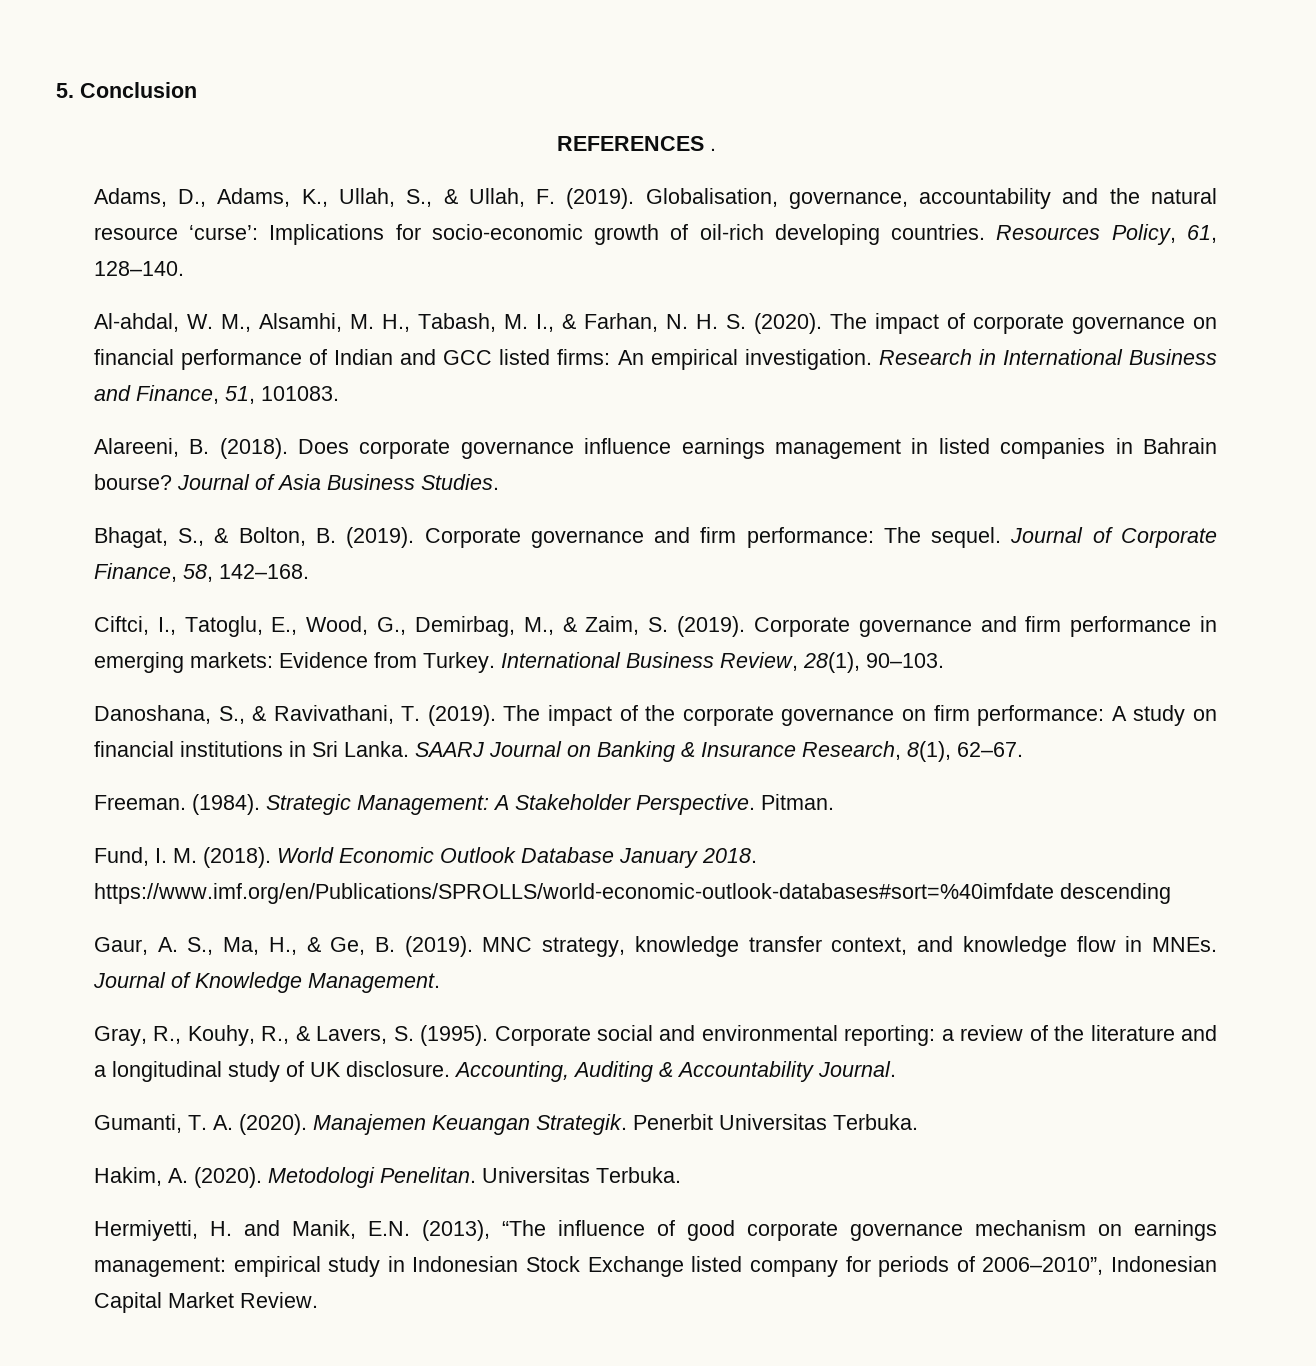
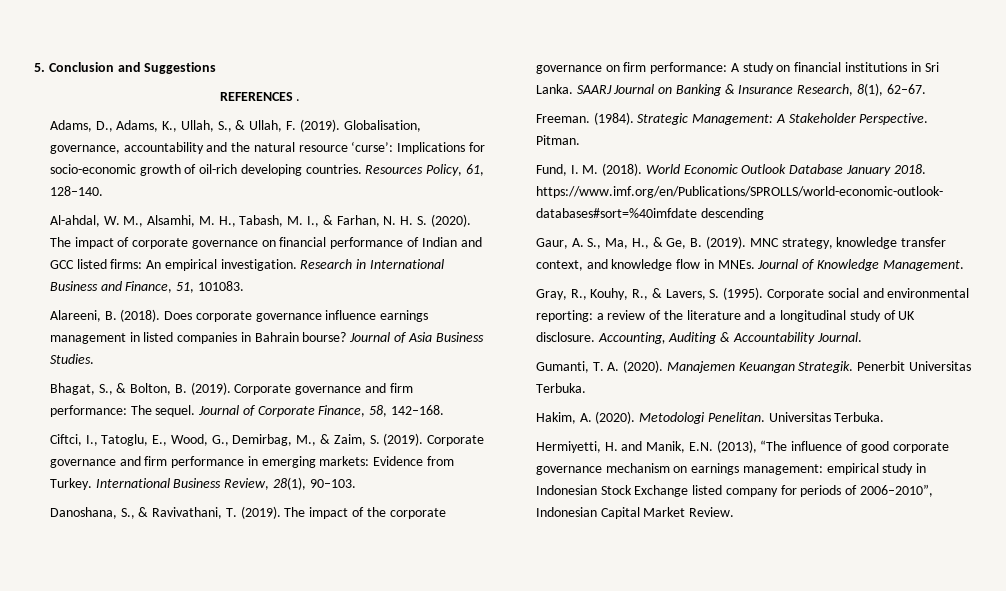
(197, 90) none -> [117,62,217,74] and Suggestions

